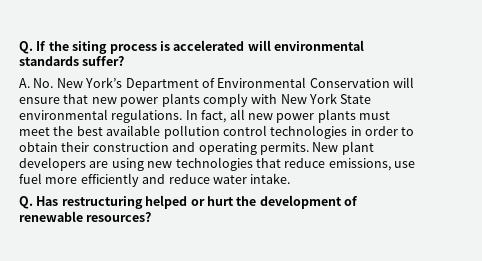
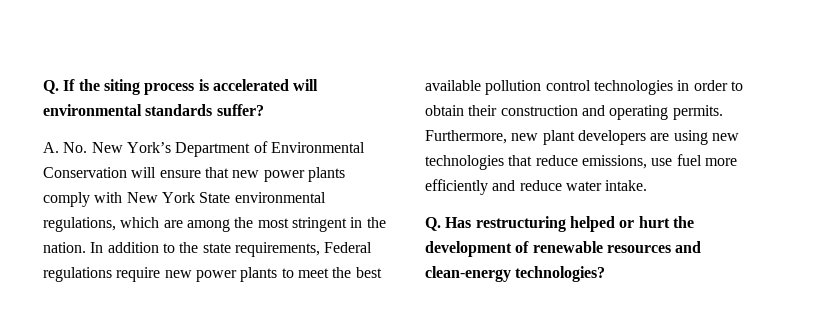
[111,109,390,123] regulations. In fact, all new power plants must -> [43,217,386,232] [43,242,373,257] [43,267,294,282] regulations, which are among the most stringent in the nation. In addition to the state requirements, Federal regulations require new power plants to
[312,142,339,152] New -> [425,130,539,144] Furthermore, new
[86,212,152,222] resources? -> [606,241,702,253] [425,266,606,282] resources and clean-energy technologies?

